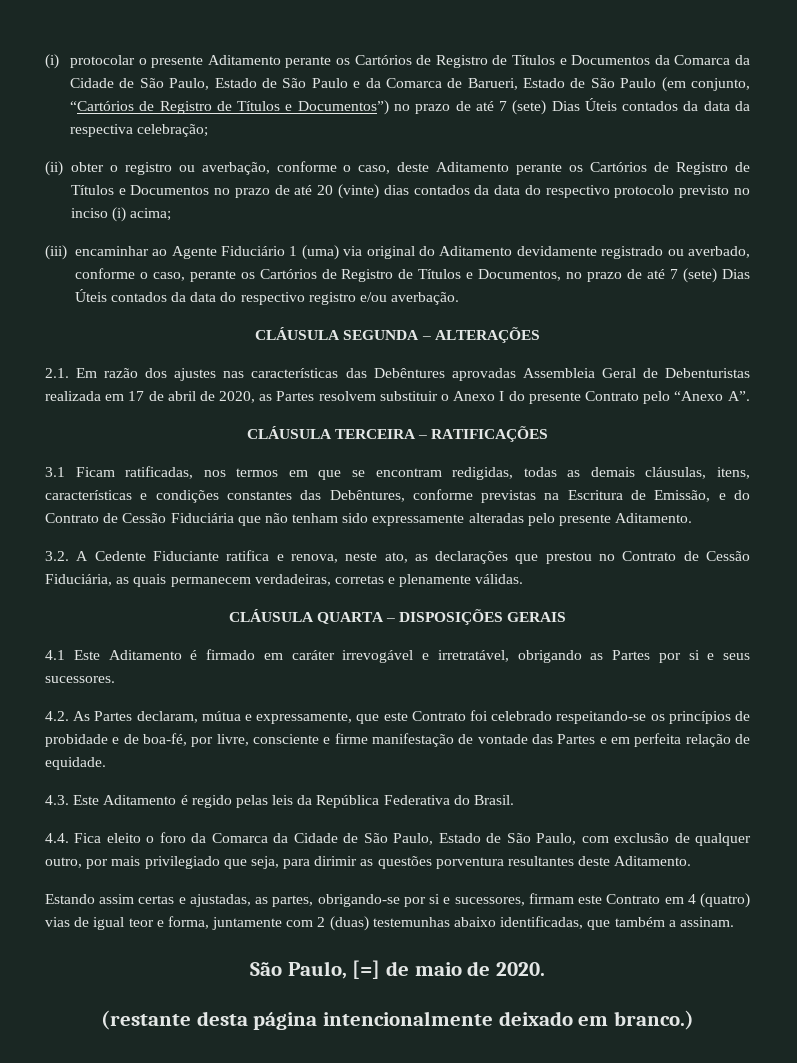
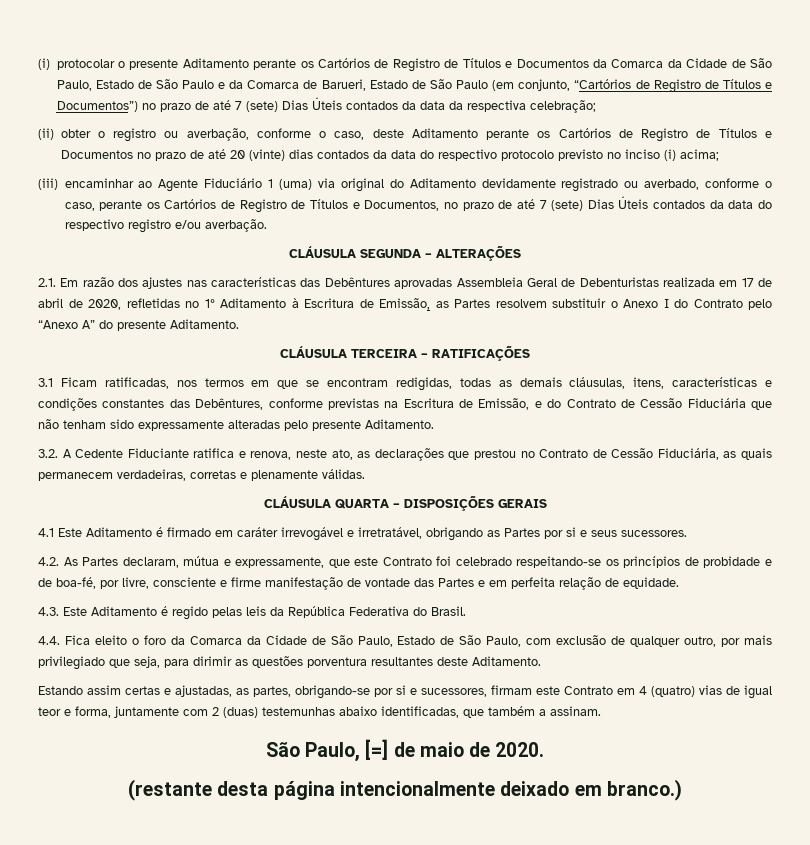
(256, 397) none -> [126,298,430,310] refletidas no 1º Aditamento à Escritura de Emissão,
[528,392,581,404] presente -> (688, 303) none
[727,391,750,401] A”. -> [82,319,239,331] A” do presente Aditamento.

